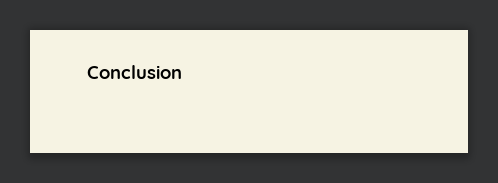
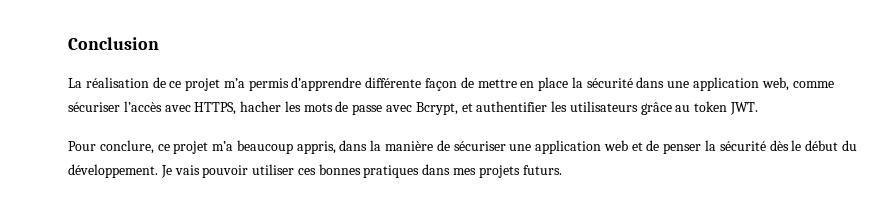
(182, 72) none -> [68,77,834,91] [68,101,759,115] [68,140,857,154] [68,164,562,178] // La réalisation de ce projet m’a permis d’apprendre différente façon de mettre en place la sécurité dans une application web, comme sécuriser l’accès avec HTTPS, hacher les mots de passe avec Bcrypt, et authentifier les utilisateurs grâce au token JWT. // Pour conclure, ce projet m’a beaucoup appris, dans la manière de sécuriser une application web et de penser la sécurité dès le début du développement. Je vais pouvoir utiliser ces bonnes pratiques dans mes projets futurs.

